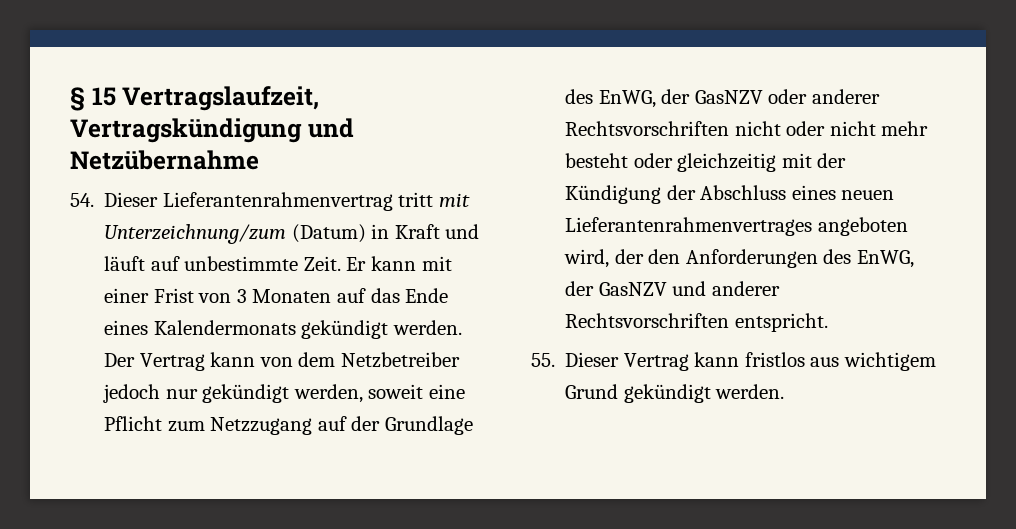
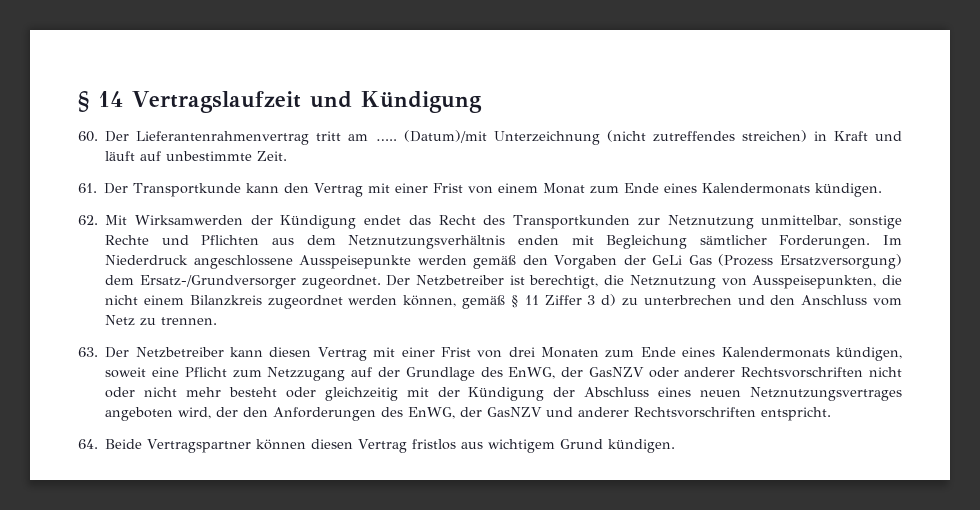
[70,86,320,111] [70,118,354,143] [70,150,259,170] [70,192,470,211] [104,224,366,244] § 15 Vertragslaufzeit, Vertragskündigung und Netzübernahme // 54. Dieser Lieferantenrahmenvertrag tritt mit Unterzeichnung/zum (Datum) -> [78,91,482,113] [78,130,807,145] § 14 Vertragslaufzeit und Kündigung // 60. Der Lieferantenrahmenvertrag tritt am ….. (Datum)/mit Unterzeichnung (nicht zutreffendes streichen)
[346,256,452,271] [104,288,449,303] [104,320,462,339] [104,352,460,371] [103,384,363,403] Er kann mit einer Frist von 3 Monaten auf das Ende eines Kalendermonats gekündigt werden. Der Vertrag kann von dem Netzbetreiber jedoch nur gekündigt werden, -> [78,183,883,197] [78,215,902,229] [105,235,903,249] [105,254,903,269] [105,275,903,289] [105,294,902,309] [105,315,218,326] [78,347,902,361] // 61. Der Transportkunde kann den Vertrag mit einer Frist von einem Monat zum Ende eines Kalendermonats kündigen. // 62. Mit Wirksamwerden der Kündigung endet das Recht des Transportkunden zur Netznutzung unmittelbar, sonstige Rechte und Pflichten aus dem Netznutzungsverhältnis enden mit Begleichung sämtlicher Forderungen. Im Niederdruck angeschlossene Ausspeisepunkte werden gemäß den Vorgaben der GeLi Gas (Prozess Ersatzversorgung) dem Ersatz-/Grundversorger zugeordnet. Der Netzbetreiber ist berechtigt, die Netznutzung von Ausspeisepunkten, die nicht einem Bilanzkreis zugeordnet werden können, gemäß § 11 Ziffer 3 d) zu unterbrechen und den Anschluss vom Netz zu trennen. // 63. Der Netzbetreiber kann diesen Vertrag mit einer Frist von drei Monaten zum Ende eines Kalendermonats kündigen,
[565,217,813,236] Lieferantenrahmenvertrages -> [750,387,902,401] Netznutzungsvertrages
[531,352,740,371] 55. Dieser Vertrag kann -> [78,439,408,453] 64. Beide Vertragspartner können diesen Vertrag
[623,384,785,403] gekündigt werden. -> [608,439,676,453] kündigen.

